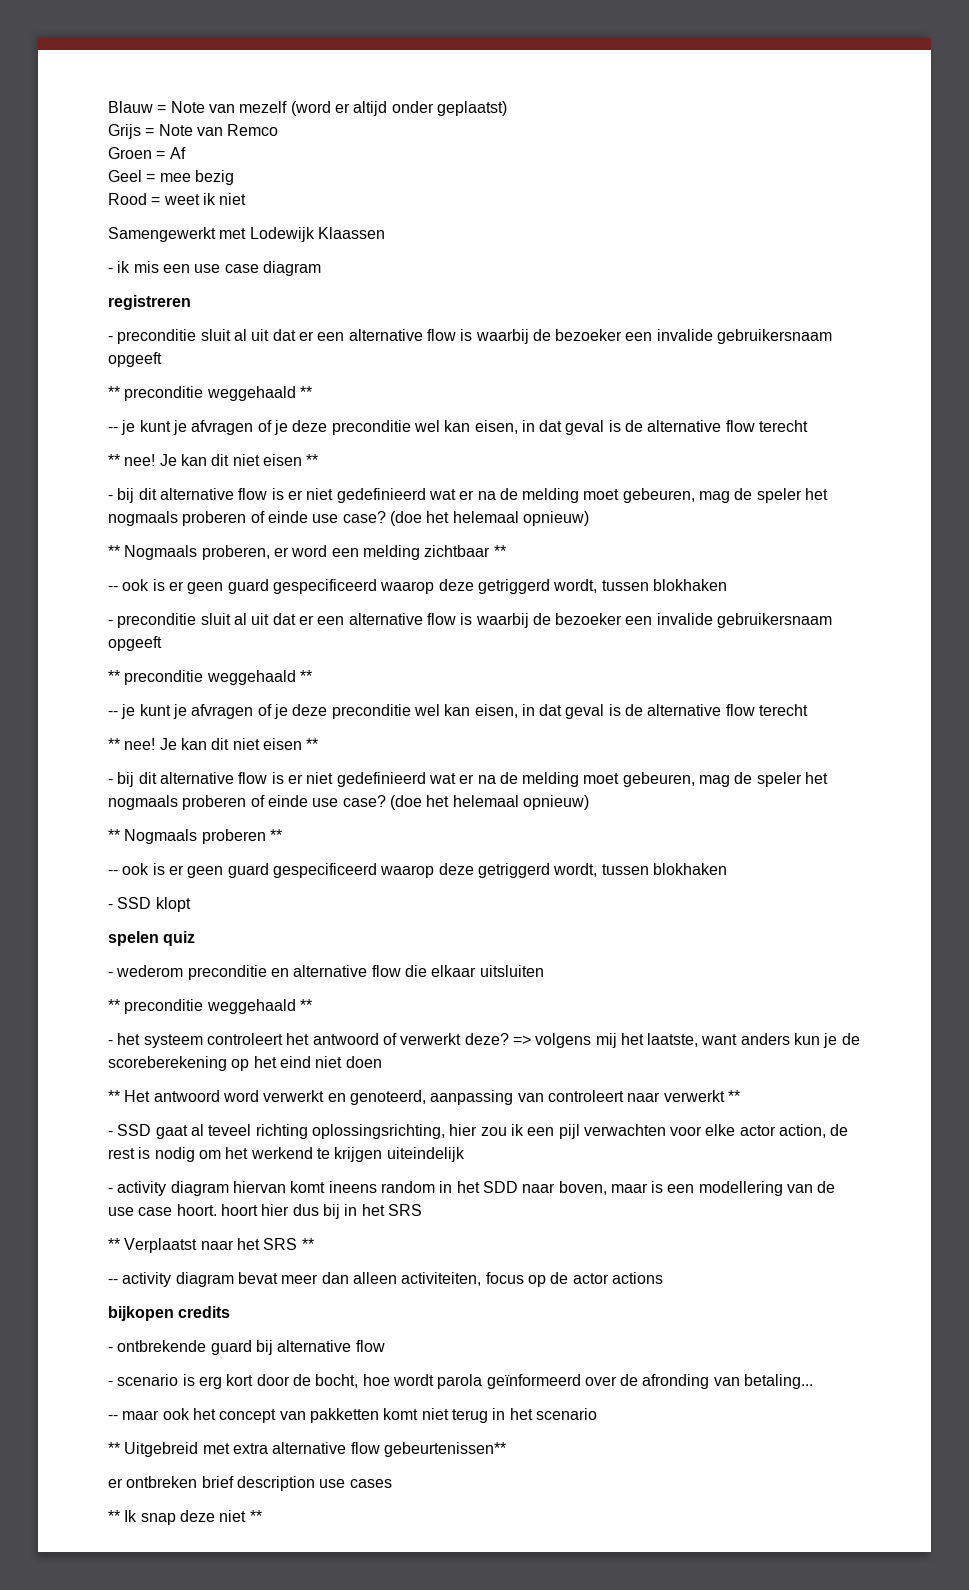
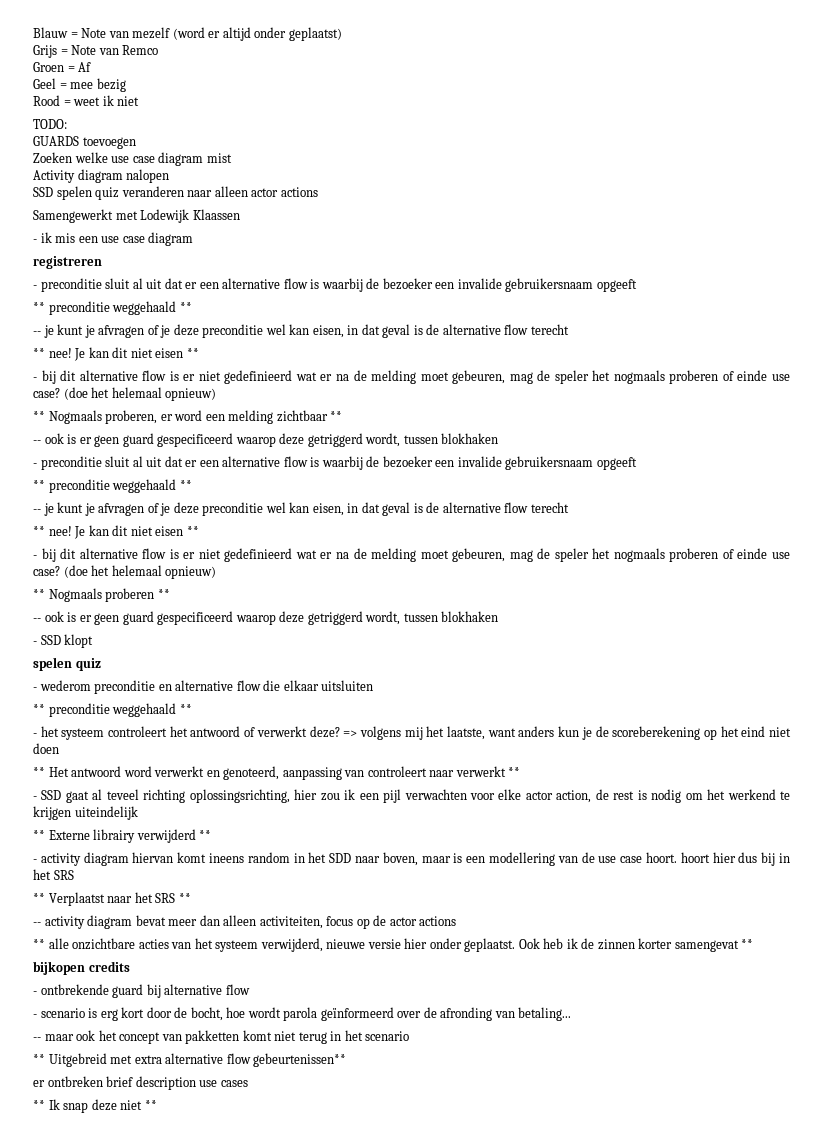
(247, 199) none -> [33,119,67,129] [33,136,136,149] [33,152,232,166] [33,169,170,183] [33,186,318,200] // TODO: // GUARDS toevoegen // Zoeken welke use case diagram mist // Activity diagram nalopen // SSD spelen quiz veranderen naar alleen actor actions
(465, 1154) none -> [33,829,212,843] // ** Externe librairy verwijderd **
(663, 1278) none -> [33,938,754,952] // ** alle onzichtbare acties van het systeem verwijderd, nieuwe versie hier onder geplaatst. Ook heb ik de zinnen korter samengevat **

